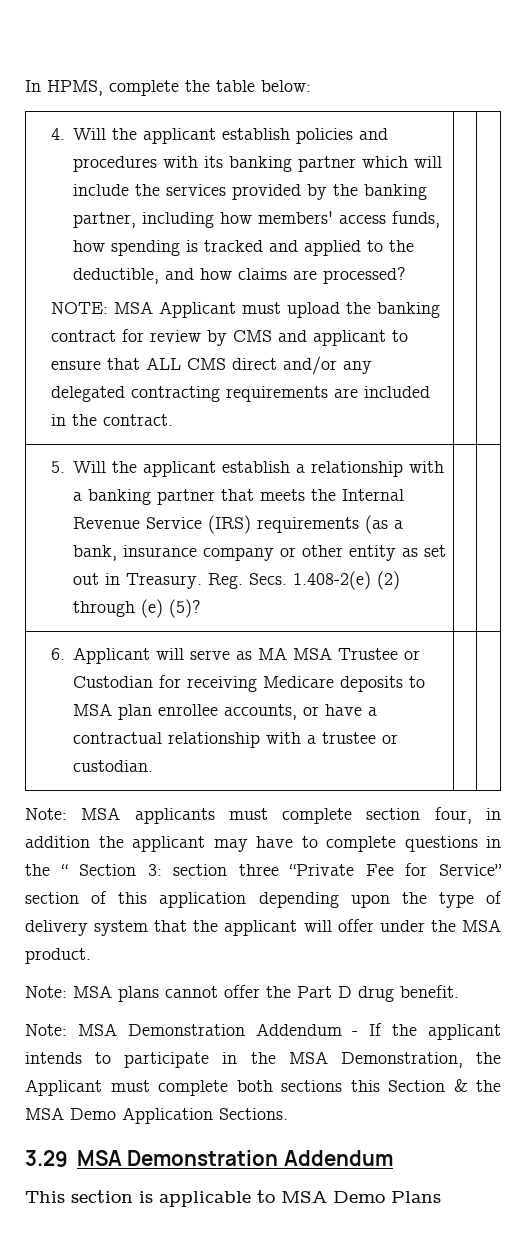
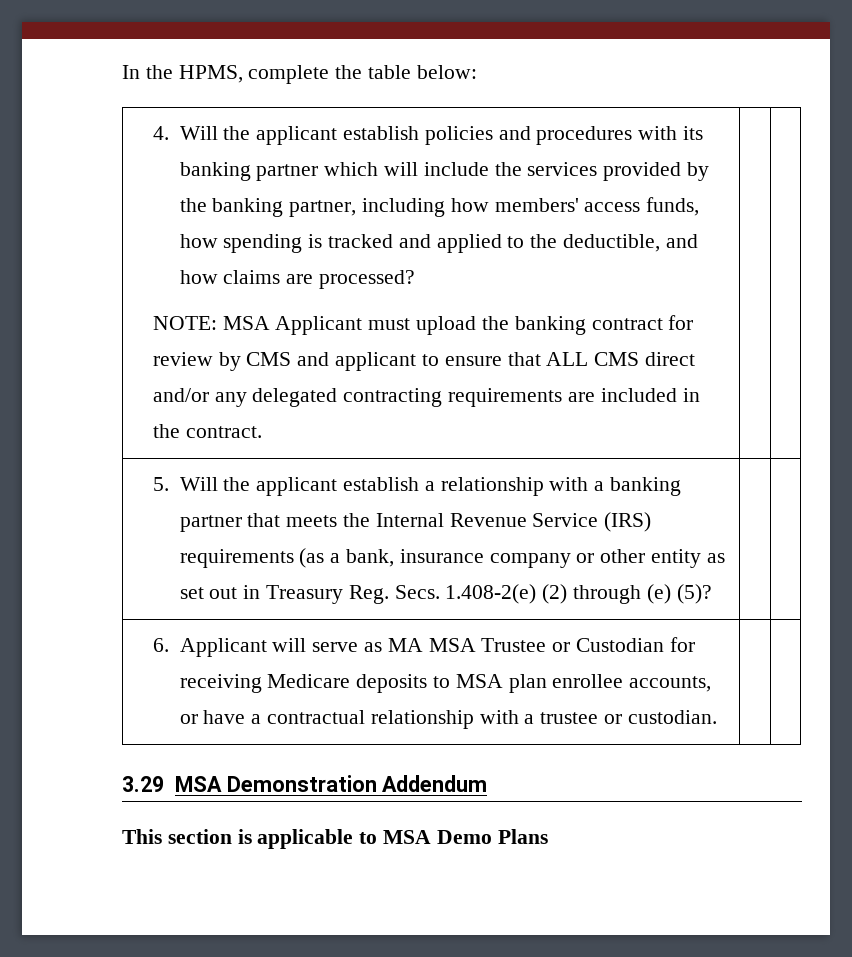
(41, 86) none -> [145,65,173,79] the
[126,573,203,589] Treasury. -> [266,585,344,604] Treasury
[25,807,501,824] [25,836,501,852] [25,863,502,876] [25,891,502,908] [25,919,501,936] [25,948,91,964] [25,985,459,1002] [25,1023,501,1040] [25,1051,502,1068] [25,1079,501,1096] [25,1107,288,1124] // Note: MSA applicants must complete section four, in addition the applicant may have to complete questions in the “ Section 3: section three “Private Fee for Service” section of this application depending upon the type of delivery system that the applicant will offer under the MSA product. // Note: MSA plans cannot offer the Part D drug benefit. // Note: MSA Demonstration Addendum - If the applicant intends to participate in the MSA Demonstration, the Applicant must complete both sections this Section & the MSA Demo Application Sections. -> (717, 717) none

